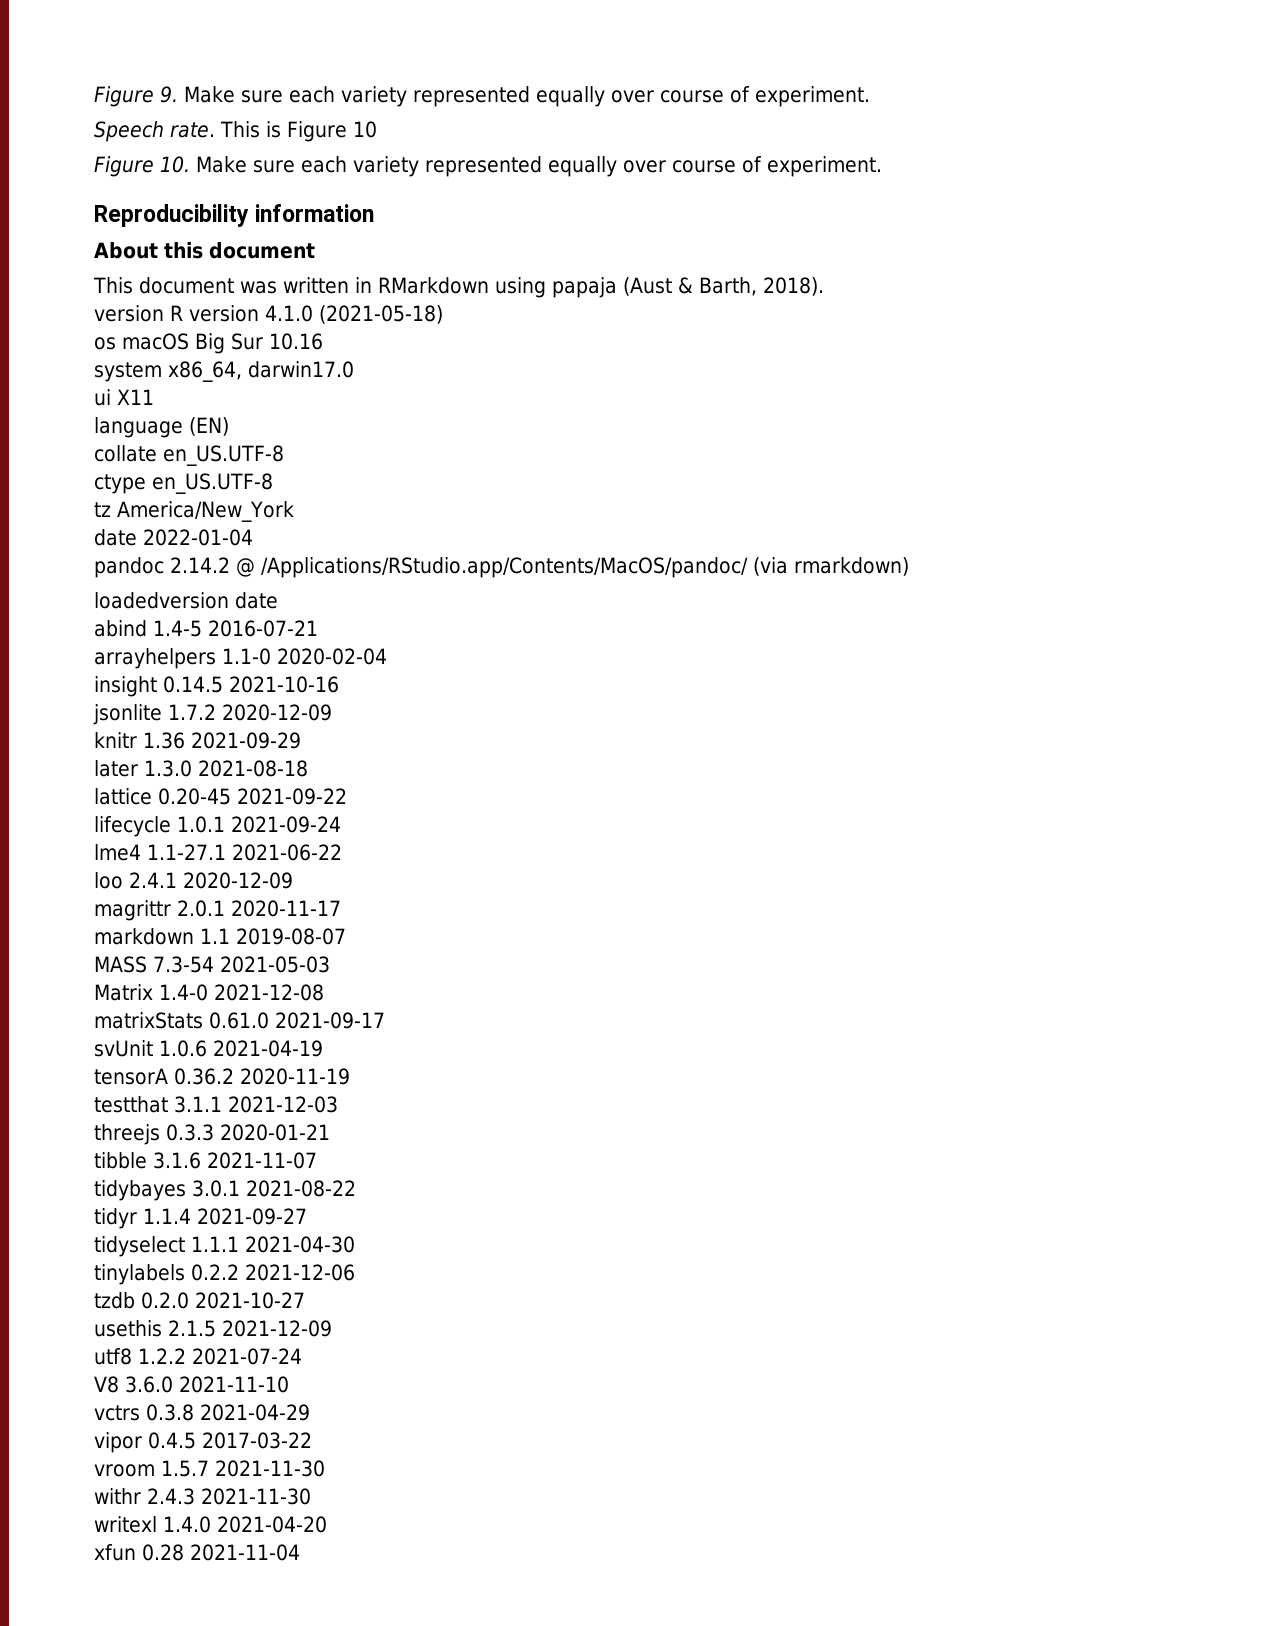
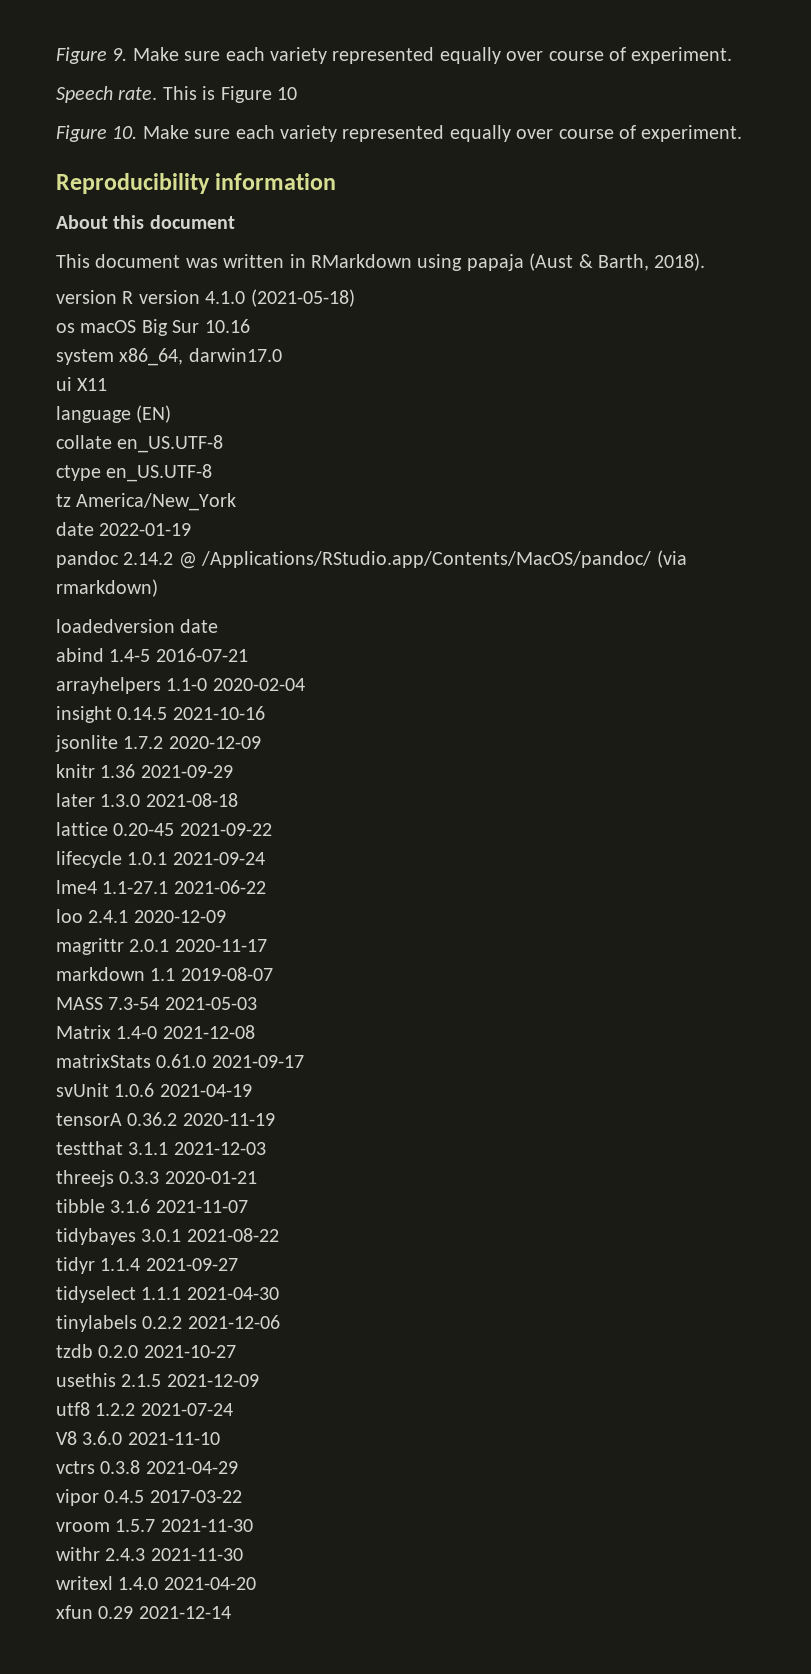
[143,529,253,546] 2022-01-04 -> [99,523,192,536] 2022-01-19
[142,1544,300,1561] 0.28 2021-11-04 -> [98,1606,231,1619] 0.29 2021-12-14

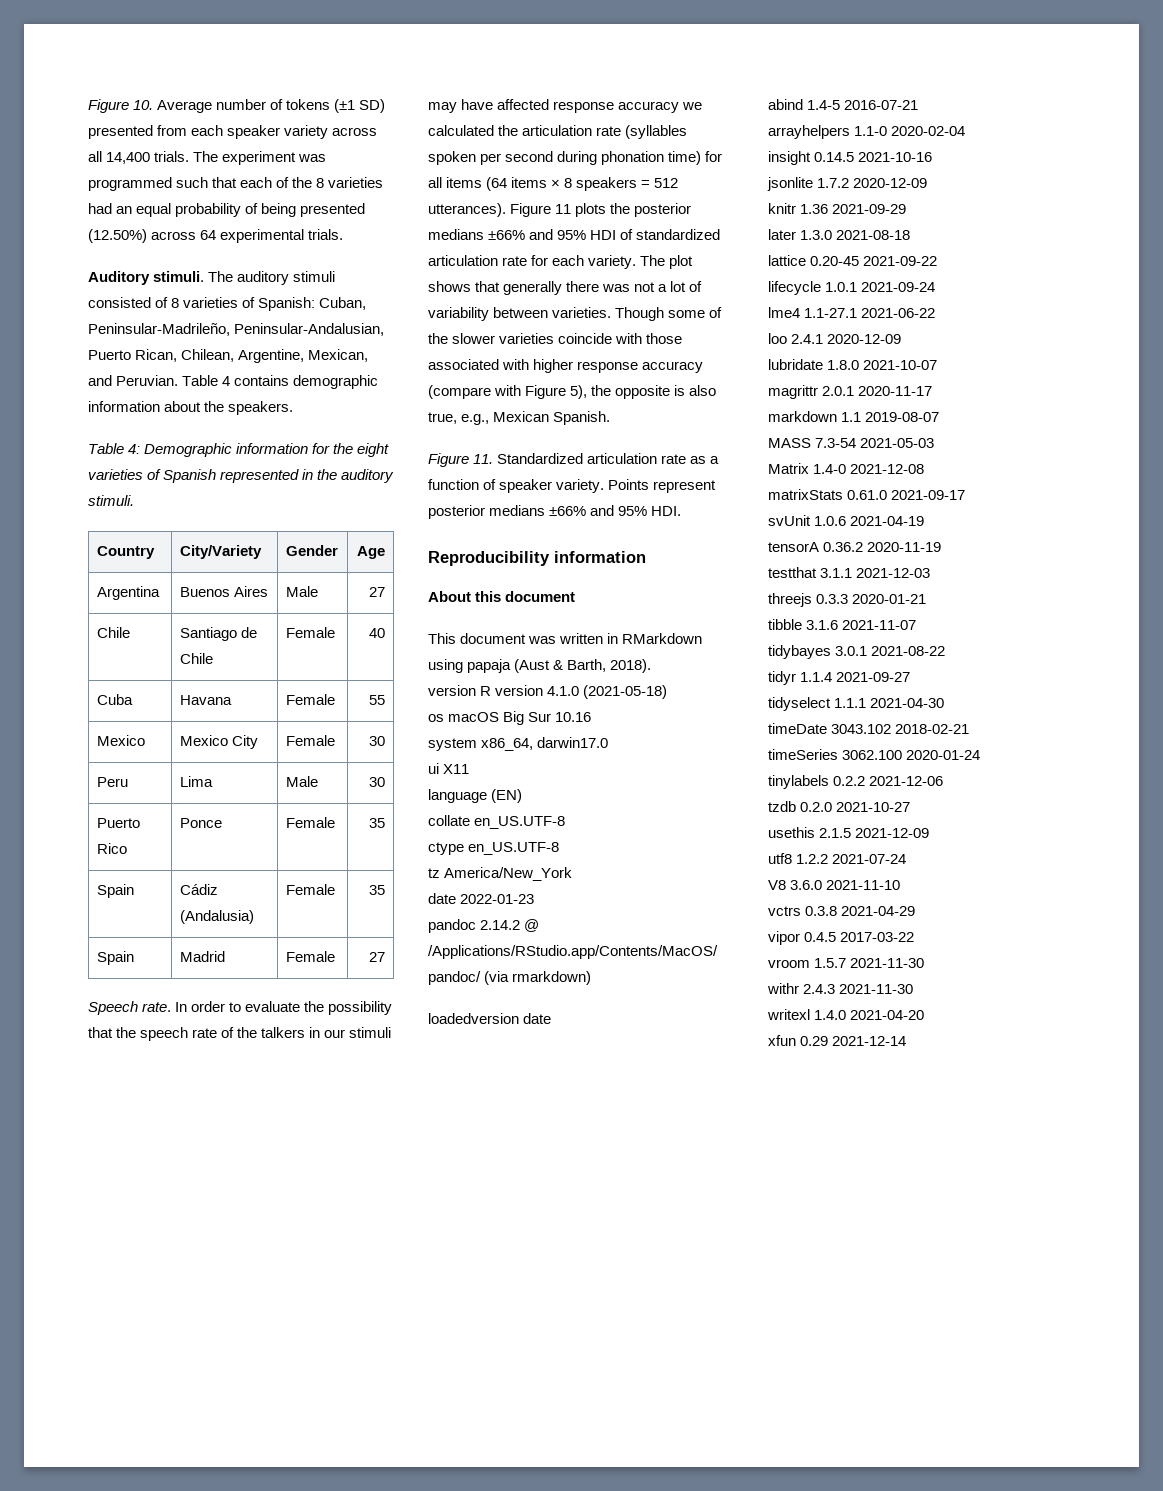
[56,47,733,64] [56,86,297,103] [56,125,743,142] Figure 9. Make sure each variety represented equally over course of experiment. // Speech rate. This is Figure 10 // Figure 10. Make sure each variety represented equally over course of experiment. -> [88,99,386,113] [88,125,378,139] [88,151,327,165] [88,177,384,191] [88,203,366,217] [88,229,344,243] [88,271,336,285] [88,297,367,311] [88,323,385,336] [88,349,369,363] [88,375,379,389] [88,401,294,415] [88,443,390,457] [88,469,395,483] [88,495,134,506] [96,546,155,559] [179,545,262,559] [285,545,338,556] [357,546,386,559] [96,586,160,600] [179,586,268,597] [285,586,318,597] [369,587,386,597] [96,627,130,638] [179,627,257,641] [179,653,213,664] [285,627,335,638] [369,628,386,638] [96,694,133,705] [179,695,232,705] [285,694,335,705] [369,695,386,705] [96,735,145,746] [179,735,258,749] [285,735,335,746] [369,736,386,746] [96,777,128,787] [179,776,213,787] [285,776,318,787] [369,777,386,787] [96,818,140,828] [96,843,127,854] [179,818,222,828] [285,817,335,828] [369,818,386,828] [96,884,134,898] [179,884,218,895] [179,910,254,924] [285,884,335,895] [369,885,386,895] [96,951,134,965] [179,951,225,962] [285,951,335,962] [369,952,386,962] [88,1001,393,1015] [88,1027,392,1041] [428,99,703,113] [428,125,688,139] [428,151,723,165] [428,177,679,191] [428,203,692,217] [428,229,721,240] [428,255,694,269] [428,281,703,295] [428,307,723,321] [428,333,683,344] [428,359,704,373] [428,385,717,399] [428,411,611,425] [428,453,720,467] [428,479,717,493] [428,505,682,519] Figure 10. Average number of tokens (±1 SD) presented from each speaker variety across all 14,400 trials. The experiment was programmed such that each of the 8 varieties had an equal probability of being presented (12.50%) across 64 experimental trials. // Auditory stimuli. The auditory stimuli consisted of 8 varieties of Spanish: Cuban, Peninsular-Madrileño, Peninsular-Andalusian, Puerto Rican, Chilean, Argentine, Mexican, and Peruvian. Table 4 contains demographic information about the speakers. // Table 4: Demographic information for the eight varieties of Spanish represented in the auditory stimuli. // Country | City/Variety | Gender | Age // Argentina | Buenos Aires | Male | 27 // Chile | Santiago de Chile | Female | 40 // Cuba | Havana | Female | 55 // Mexico | Mexico City | Female | 30 // Peru | Lima | Male | 30 // Puerto Rico | Ponce | Female | 35 // Spain | Cádiz (Andalusia) | Female | 35 // Spain | Madrid | Female | 27 // Speech rate. In order to evaluate the possibility that the speech rate of the talkers in our stimuli may have affected response accuracy we calculated the articulation rate (syllables spoken per second during phonation time) for all items (64 items × 8 speakers = 512 utterances). Figure 11 plots the posterior medians ±66% and 95% HDI of standardized articulation rate for each variety. The plot shows that generally there was not a lot of variability between varieties. Though some of the slower varieties coincide with those associated with higher response accuracy (compare with Figure 5), the opposite is also true, e.g., Mexican Spanish. // Figure 11. Standardized articulation rate as a function of speaker variety. Points represent posterior medians ±66% and 95% HDI.
[99,523,192,536] 2022-01-19 -> [460,894,535,904] 2022-01-23
(226, 916) none -> [768,359,938,370] // lubridate 1.8.0 2021-10-07
(279, 1293) none -> [768,723,970,734] [768,749,981,760] // timeDate 3043.102 2018-02-21 // timeSeries 3062.100 2020-01-24

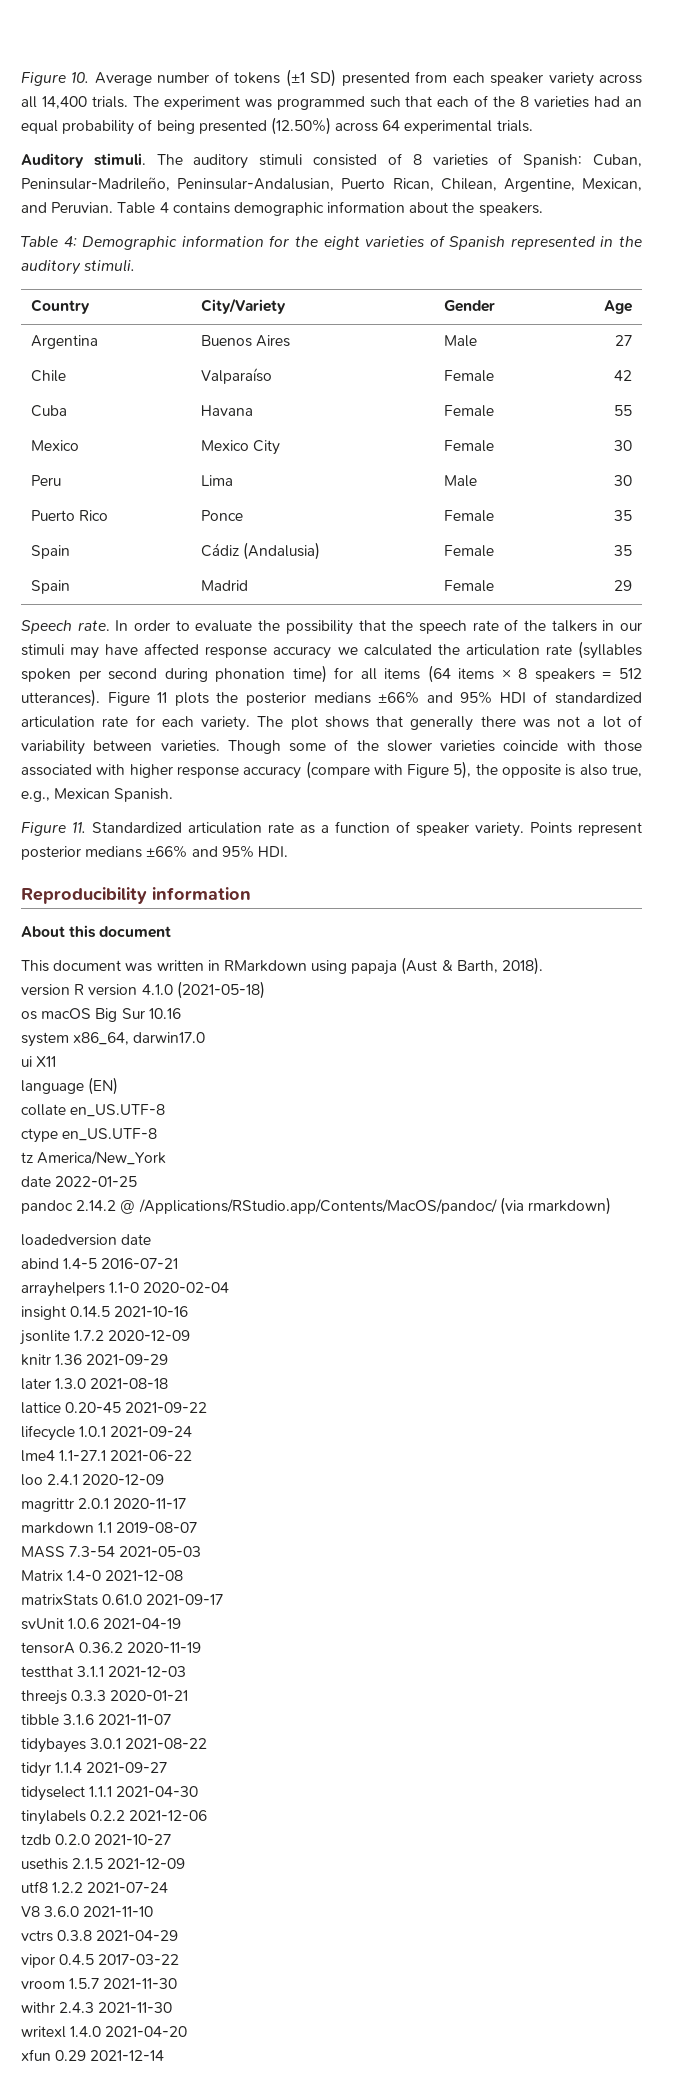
[179,627,257,641] [179,653,213,664] [285,627,335,638] [369,628,386,638] Santiago de Chile | Female | 40 -> [200,368,272,384] [443,370,494,382] [614,370,633,381] Valparaíso | Female | 42
[369,952,386,962] 27 -> [614,580,633,591] 29
[460,894,535,904] 2022-01-23 -> [55,1176,138,1187] 2022-01-25
[768,359,938,370] // lubridate 1.8.0 2021-10-07 -> (165, 1479) none
[768,723,970,734] [768,749,981,760] // timeDate 3043.102 2018-02-21 // timeSeries 3062.100 2020-01-24 -> (199, 1791) none

